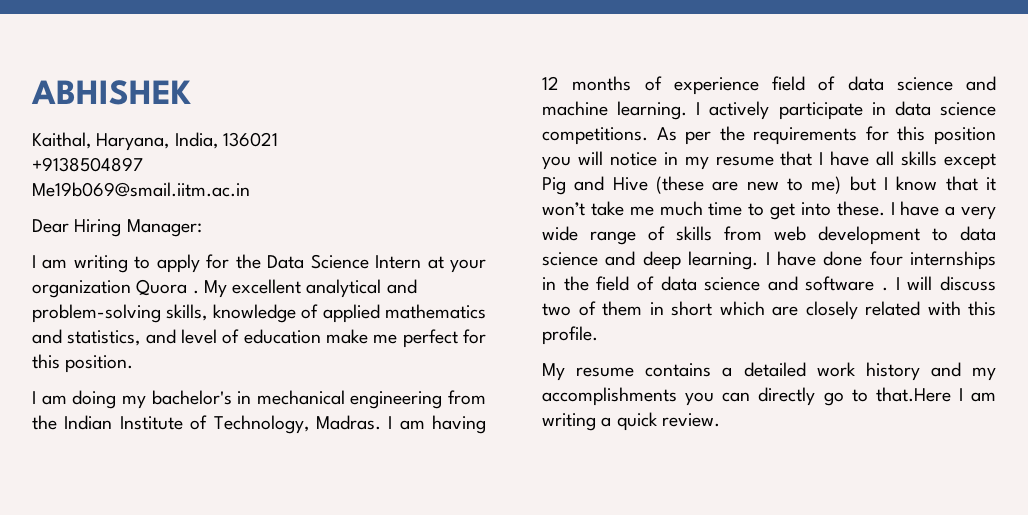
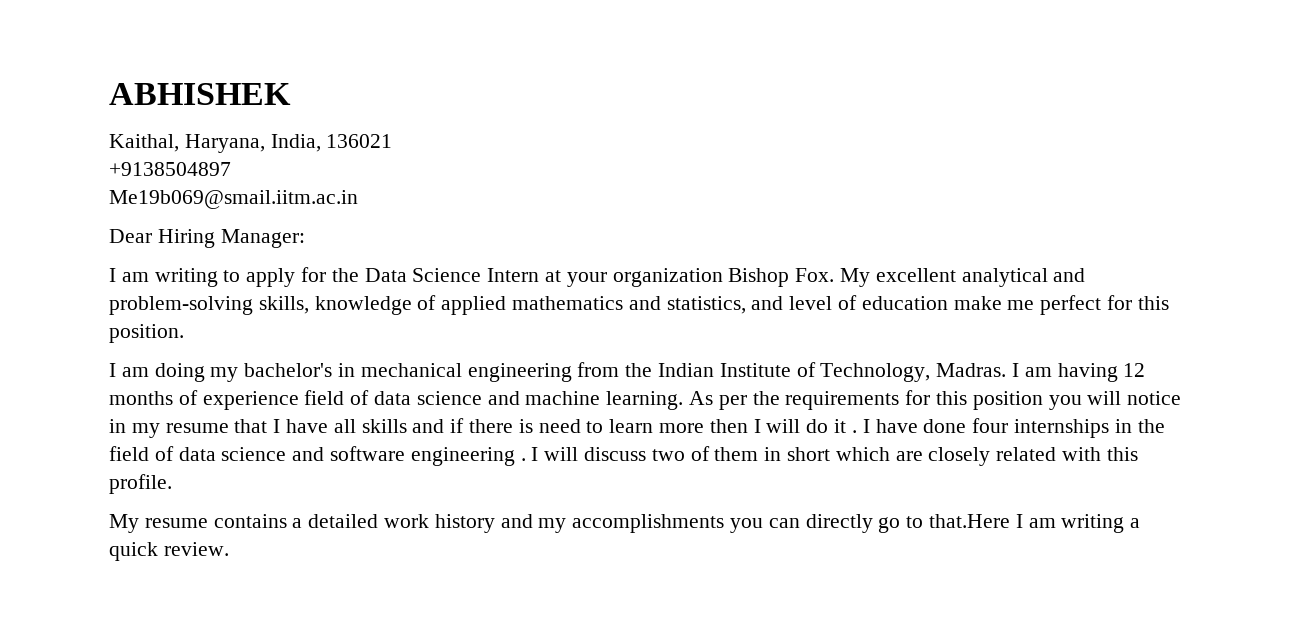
[136,279,199,296] Quora . -> [728,268,835,287] Bishop Fox.
[696,101,996,120] [542,127,648,145] I actively participate in data science competitions. -> (684, 400) none
[944,153,997,170] [542,176,996,195] [542,201,996,220] [542,226,996,245] [542,251,759,270] except Pig and Hive (these are new to me) but I know that it won’t take me much time to get into these. I have a very wide range of skills from web development to data science and deep learning. -> [412,418,857,433] and if there is need to learn more then I will do it .
(875, 283) none -> [410,447,515,466] engineering

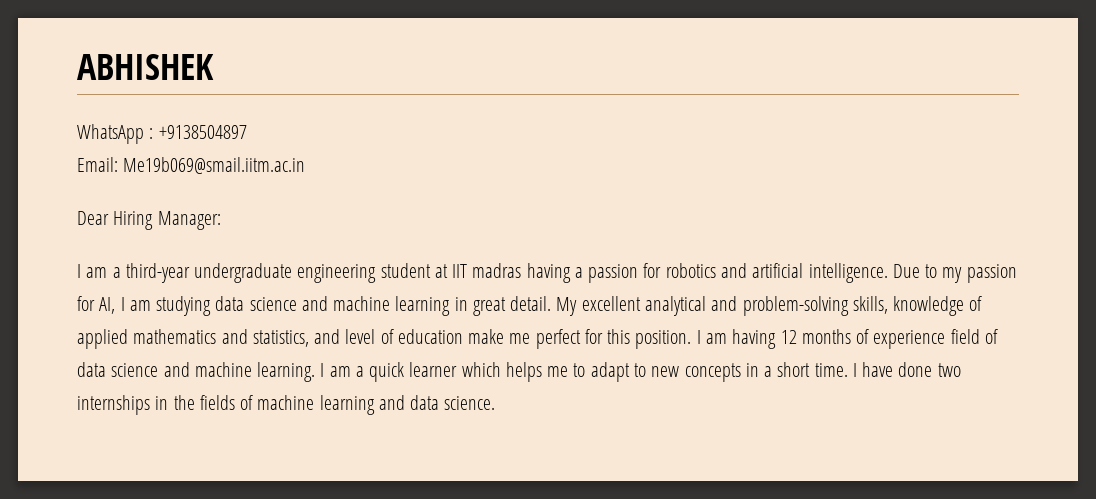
[109,134,393,153] Kaithal, Haryana, India, 136021 // -> [77,124,154,144] WhatsApp :
(231, 169) none -> [77,157,118,172] Email:
[154,267,835,287] writing to apply for the Data Science Intern at your organization Bishop Fox. -> [112,263,1017,283] [77,296,552,316] a third-year undergraduate engineering student at IIT madras having a passion for robotics and artificial intelligence. Due to my passion for AI, I am studying data science and machine learning in great detail.
[109,362,1007,382] // I am doing my bachelor's in mechanical engineering from the Indian Institute of Technology, Madras. -> (692, 339) none
[689,390,1182,410] [109,418,857,438] As per the requirements for this position you will notice in my resume that I have all skills and if there is need to learn more then I will do it . -> [320,362,848,382] I am a quick learner which helps me to adapt to new concepts in a short time.
[972,418,1009,433] four -> [937,363,961,377] two
[109,446,1138,466] [109,474,172,494] [109,514,1141,533] [109,542,229,561] field of data science and software engineering . I will discuss two of them in short which are closely related with this profile. // My resume contains a detailed work history and my accomplishments you can directly go to that.Here I am writing a quick review. -> [199,395,496,415] fields of machine learning and data science.

